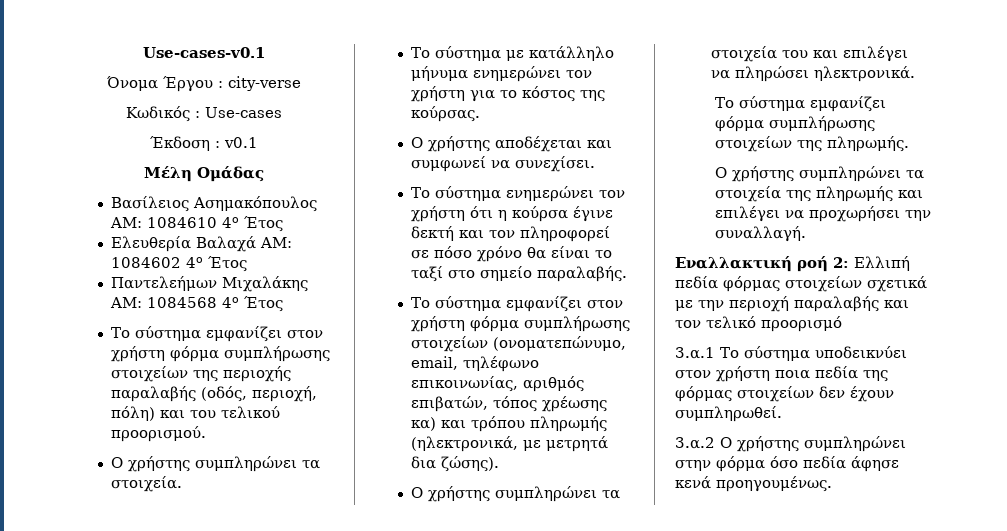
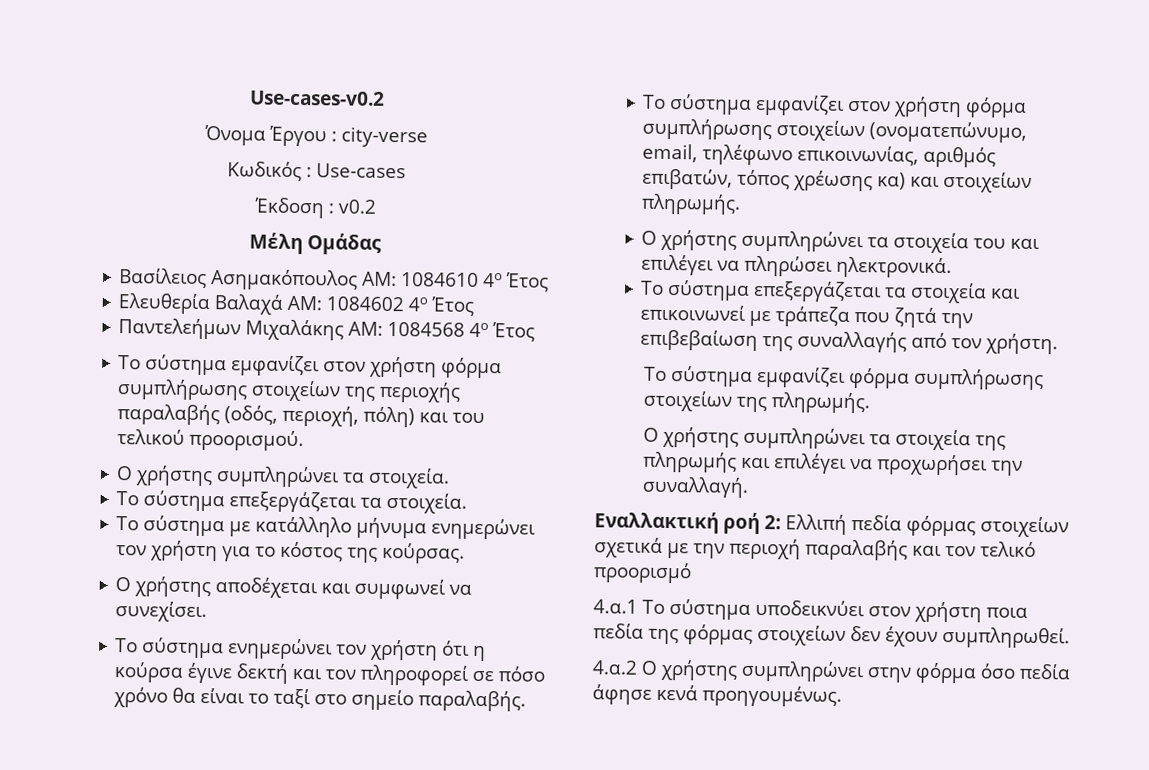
[142,47,265,58] Use-cases-v0.1 -> [249,90,385,106] Use-cases-v0.2
[223,137,258,148] v0.1 -> [337,199,376,214] v0.2
(183, 484) none -> [116,490,468,514] // Το σύστημα επεξεργάζεται τα στοιχεία.
[471,416,608,432] [411,436,609,452] [411,456,500,472] τρόπου πληρωμής (ηλεκτρονικά, με μετρητά δια ζώσης). -> [943,171,1033,193] [641,193,742,215] στοιχείων πληρωμής.
(916, 74) none -> [640,280,1022,304] [640,304,974,329] [640,329,1059,355] // Το σύστημα επεξεργάζεται τα στοιχεία και επικοινωνεί με τράπεζα που ζητά την επιβεβαίωση της συναλλαγής από τον χρήστη.
[675,347,715,359] 3.α.1 -> [593,599,638,614] 4.α.1
[675,437,715,449] 3.α.2 -> [592,660,638,675] 4.α.2

